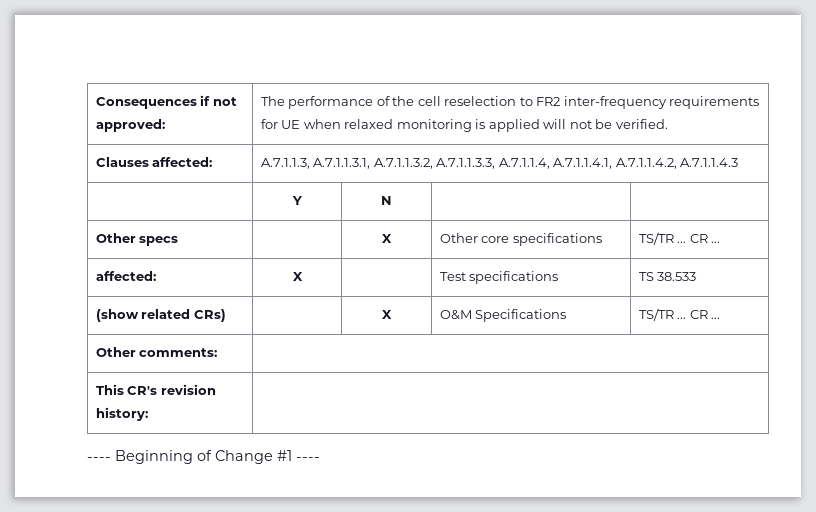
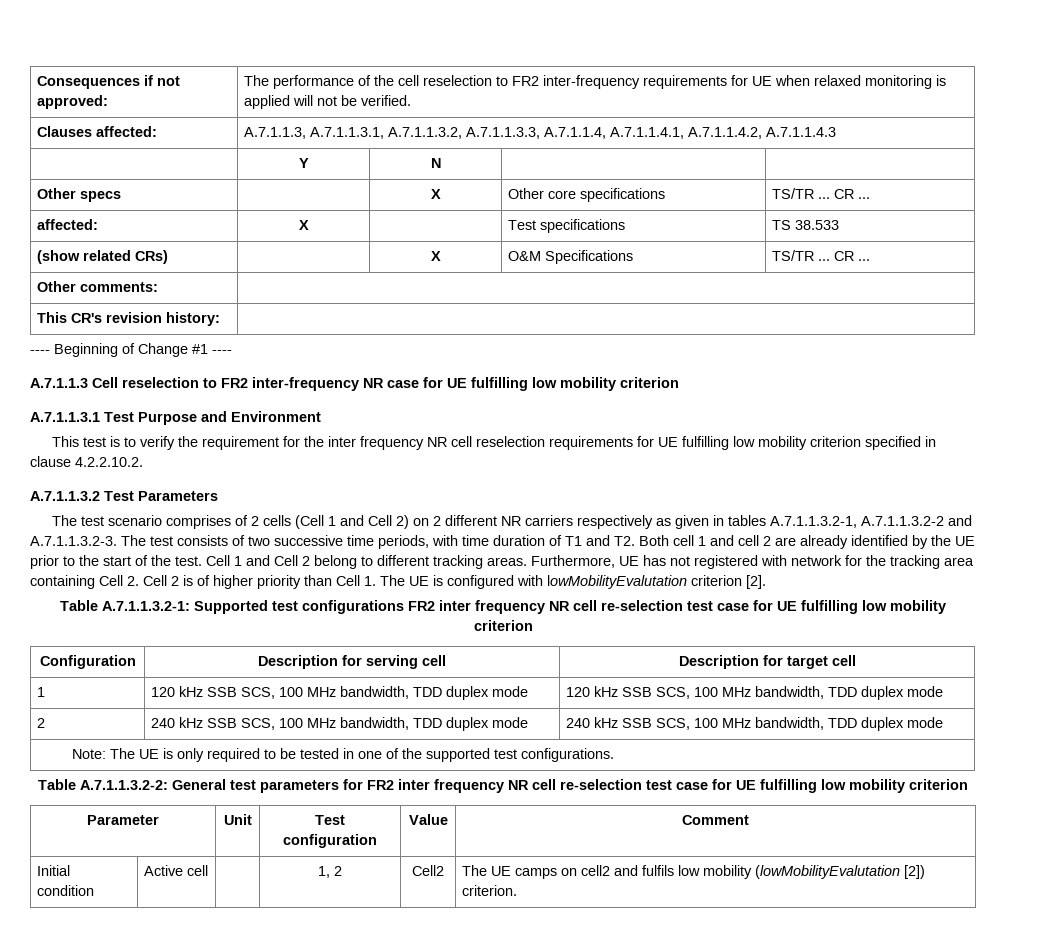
(320, 459) none -> [30,377,679,391] [30,411,321,425] [51,436,936,450] [30,456,143,467] [30,491,218,501] [51,515,972,529] [30,535,975,549] [30,555,974,569] [30,575,766,589] [60,600,946,614] [473,620,533,631] [39,655,136,669] [258,655,446,669] [678,655,856,669] [37,687,46,697] [151,686,529,700] [566,686,944,700] [37,718,46,728] [151,717,529,731] [566,717,944,731] [71,748,614,762] [38,779,968,793] [87,815,159,825] [223,814,252,825] [315,815,345,825] [283,834,377,848] [408,814,448,825] [682,815,749,825] [37,865,71,876] [37,885,95,896] [144,865,209,876] [318,866,342,878] [412,865,444,876] [462,865,926,879] [462,885,518,896] // A.7.1.1.3 Cell reselection to FR2 inter-frequency NR case for UE fulfilling low mobility criterion // A.7.1.1.3.1 Test Purpose and Environment // This test is to verify the requirement for the inter frequency NR cell reselection requirements for UE fulfilling low mobility criterion specified in clause 4.2.2.10.2. // A.7.1.1.3.2 Test Parameters // The test scenario comprises of 2 cells (Cell 1 and Cell 2) on 2 different NR carriers respectively as given in tables A.7.1.1.3.2-1, A.7.1.1.3.2-2 and A.7.1.1.3.2-3. The test consists of two successive time periods, with time duration of T1 and T2. Both cell 1 and cell 2 are already identified by the UE prior to the start of the test. Cell 1 and Cell 2 belong to different tracking areas. Furthermore, UE has not registered with network for the tracking area containing Cell 2. Cell 2 is of higher priority than Cell 1. The UE is configured with lowMobilityEvalutation criterion [2]. // Table A.7.1.1.3.2-1: Supported test configurations FR2 inter frequency NR cell re-selection test case for UE fulfilling low mobility criterion // Configuration | Description for serving cell | Description for target cell // 1 | 120 kHz SSB SCS, 100 MHz bandwidth, TDD duplex mode | 120 kHz SSB SCS, 100 MHz bandwidth, TDD duplex mode // 2 | 240 kHz SSB SCS, 100 MHz bandwidth, TDD duplex mode | 240 kHz SSB SCS, 100 MHz bandwidth, TDD duplex mode // Note: The UE is only required to be tested in one of the supported test configurations. // Table A.7.1.1.3.2-2: General test parameters for FR2 inter frequency NR cell re-selection test case for UE fulfilling low mobility criterion // Parameter | Unit | Test configuration | Value | Comment // Initial condition | Active cell | | 1, 2 | Cell2 | The UE camps on cell2 and fulfils low mobility (lowMobilityEvalutation [2]) criterion.

